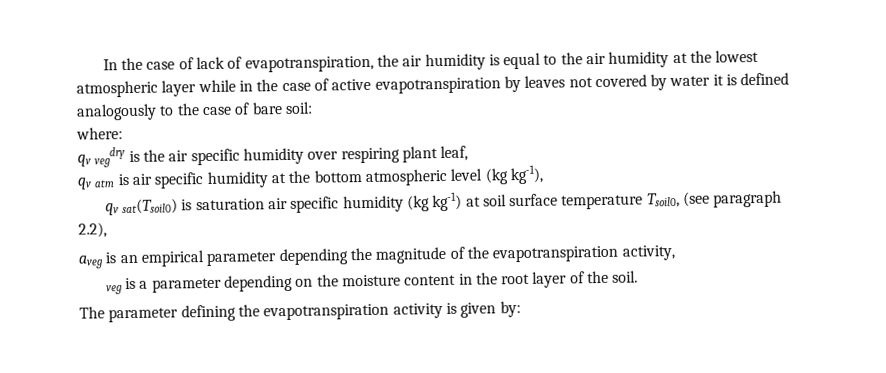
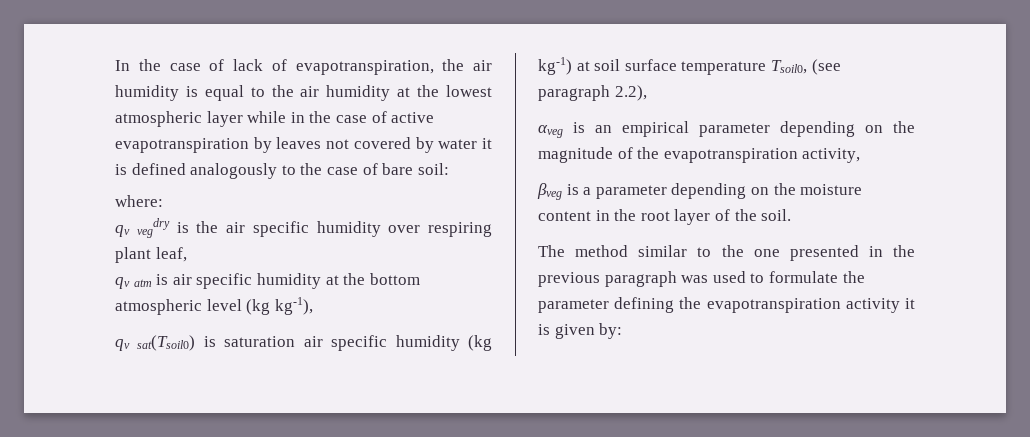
[78,255,104,269] aveg -> [538,125,563,138] αveg
(348, 257) none -> [865,125,883,133] on
[105,285,123,295] veg -> [537,183,562,200] βveg
(105, 312) none -> [575,245,915,261] [538,271,865,287] method similar to the one presented in the previous paragraph was used to formulate the
(443, 311) none -> [905,298,915,309] it

